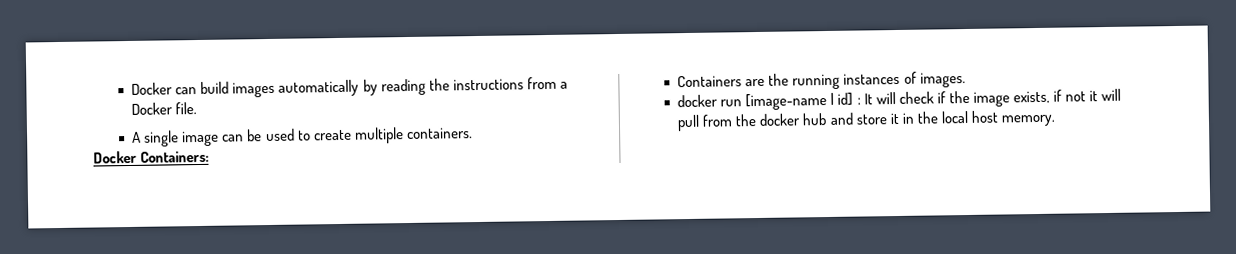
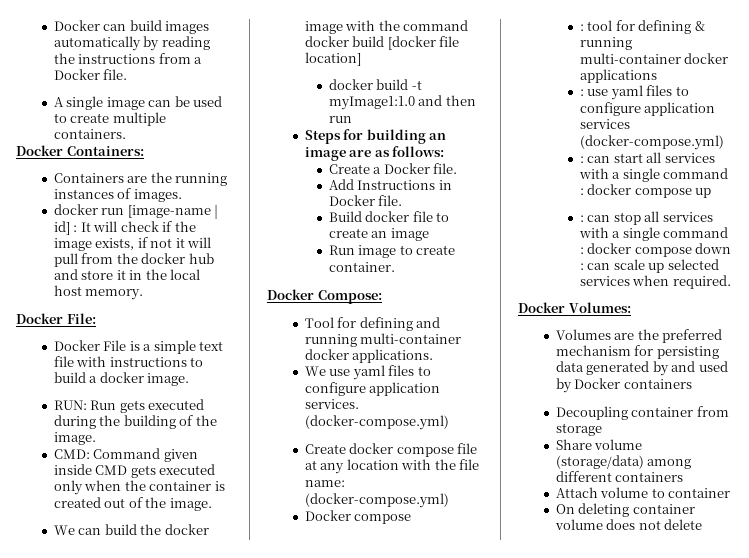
(1056, 120) none -> [16,313,96,324] [53,340,224,354] [53,356,204,367] [53,372,190,386] [53,399,205,413] [53,415,217,429] [53,432,96,445] [53,448,198,462] [53,464,216,478] [53,480,225,495] [53,497,212,511] [53,524,209,535] [304,20,469,34] [304,36,460,50] [304,52,361,66] [328,79,422,90] [328,95,476,110] [328,116,352,123] [304,129,447,144] [304,146,445,161] [328,163,458,174] [328,179,452,190] [328,195,403,206] [328,211,450,222] [328,228,429,241] [328,245,456,258] [328,262,395,272] [267,289,382,304] [304,317,441,331] [304,333,462,347] [304,349,434,363] [304,365,431,380] [304,382,441,396] [304,399,359,409] [304,415,449,430] [304,443,478,457] [304,459,480,474] [304,480,345,487] [304,493,449,508] [304,510,412,524] [579,20,705,34] [579,37,632,50] [579,53,729,64] [579,69,657,83] [579,85,689,100] [579,102,716,116] [579,119,630,129] [579,135,724,150] [579,152,715,163] [578,168,729,182] [579,184,712,198] [579,211,713,225] [578,227,729,241] [579,243,732,257] [579,259,719,273] [579,275,731,289] [518,302,631,313] [555,329,723,343] [555,345,719,359] [555,361,728,376] [555,378,692,393] [555,406,729,420] [555,423,602,436] [555,439,643,450] [555,455,692,469] [555,471,684,482] [555,487,731,498] [555,503,695,517] [554,519,703,530] // Docker File: // Docker File is a simple text file with instructions to build a docker image. // RUN: Run gets executed during the building of the image. // CMD: Command given inside CMD gets executed only when the container is created out of the image. // We can build the docker image with the command docker build [docker file location] // docker build -t myImage1:1.0 and then run // Steps for building an image are as follows: // Create a Docker file. // Add Instructions in Docker file. // Build docker file to create an image // Run image to create container. // Docker Compose: // Tool for defining and running multi-container docker applications. // We use yaml files to configure application services. (docker-compose.yml) // Create docker compose file at any location with the file name: (docker-compose.yml) // Docker compose // : tool for defining & running multi-container docker applications // : use yaml files to configure application services (docker-compose.yml) // : can start all services with a single command : docker compose up // : can stop all services with a single command : docker compose down : can scale up selected services when required. // Docker Volumes: // Volumes are the preferred mechanism for persisting data generated by and used by Docker containers // Decoupling container from storage // Share volume (storage/data) among different containers // Attach volume to container // On deleting container volume does not delete

